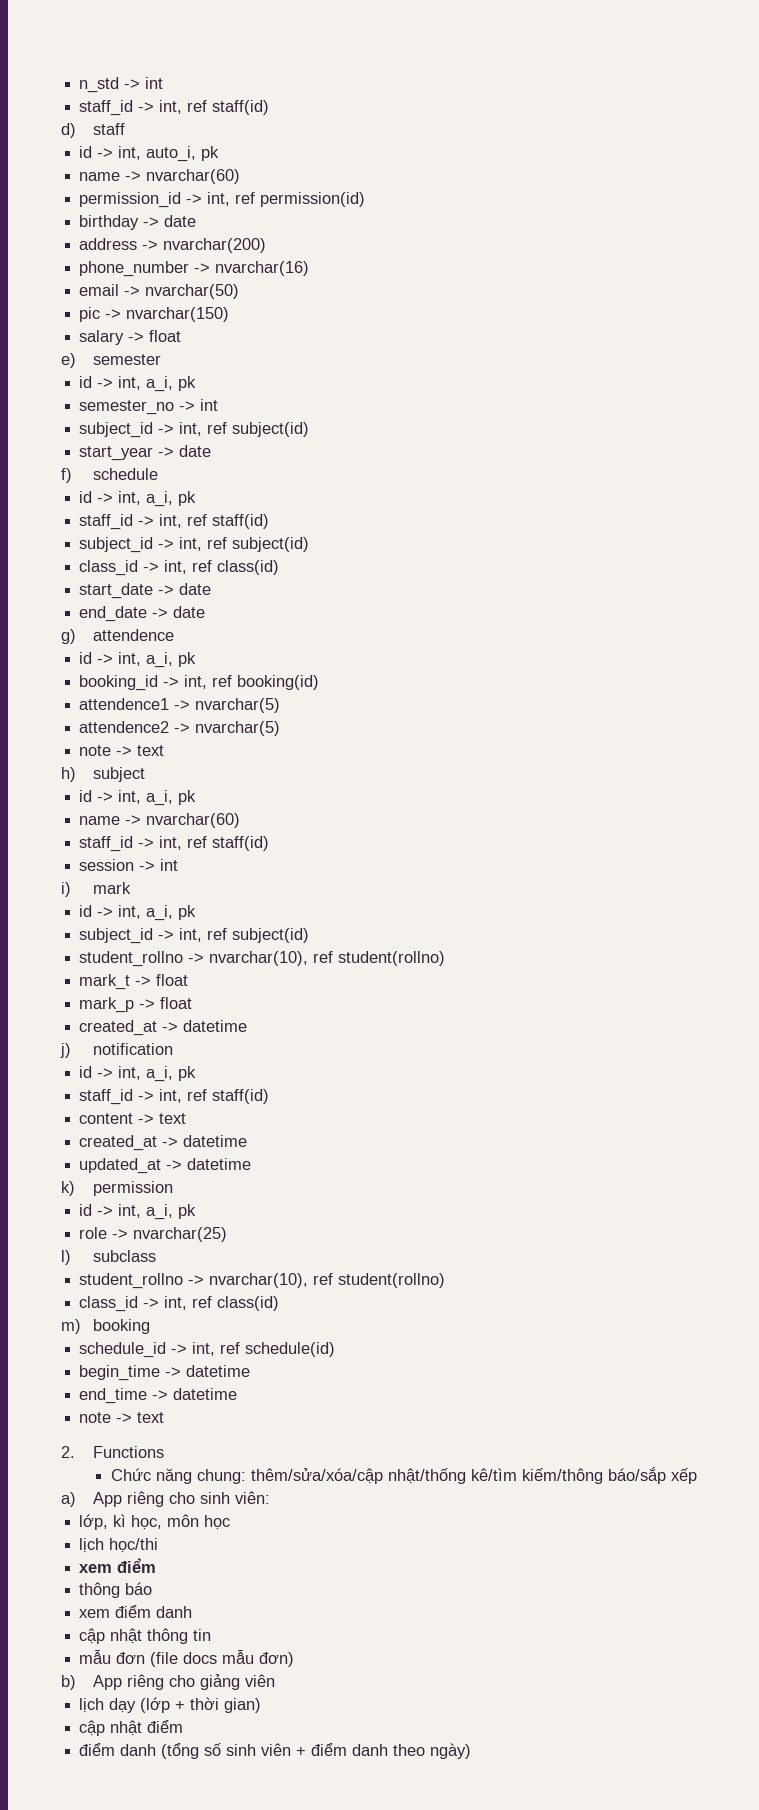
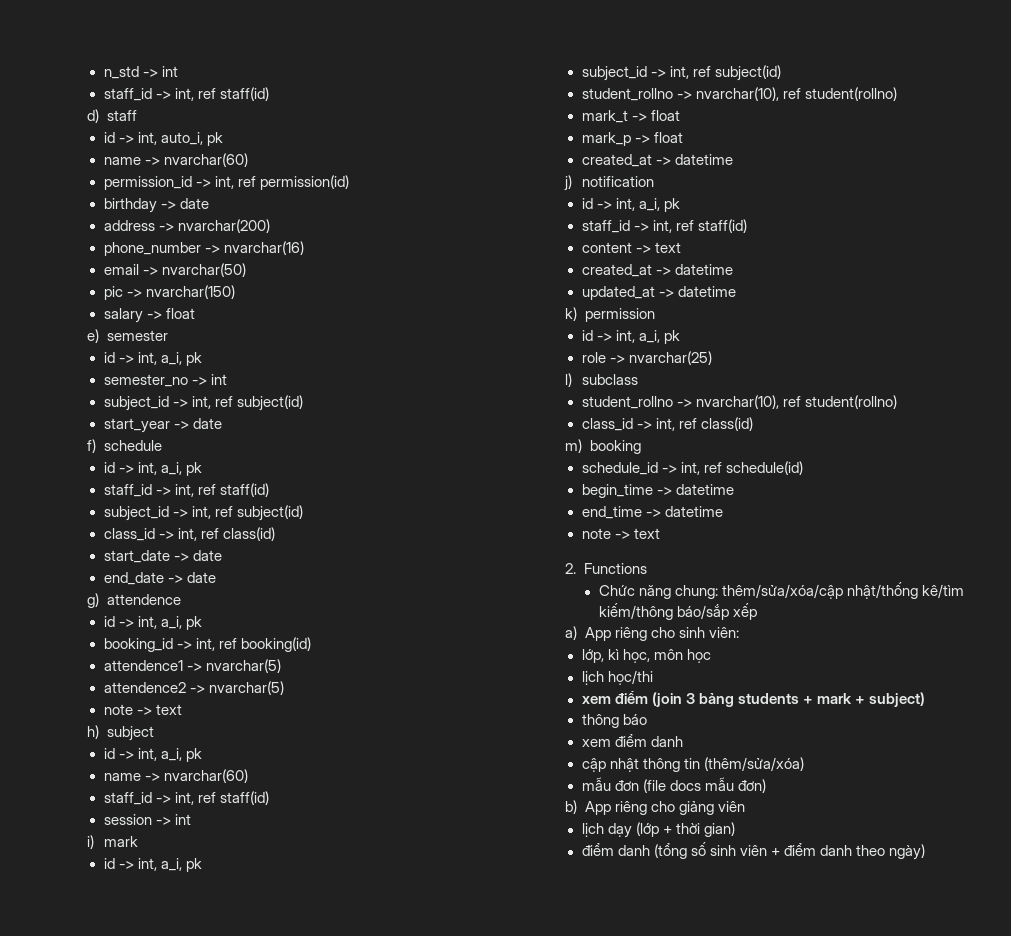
(157, 1565) none -> [651,692,925,707] (join 3 bảng students + mark + subject)
(212, 1635) none -> [703,757,804,771] (thêm/sửa/xóa)
[79,1720,184,1736] // cập nhật điểm -> (735, 829) none

